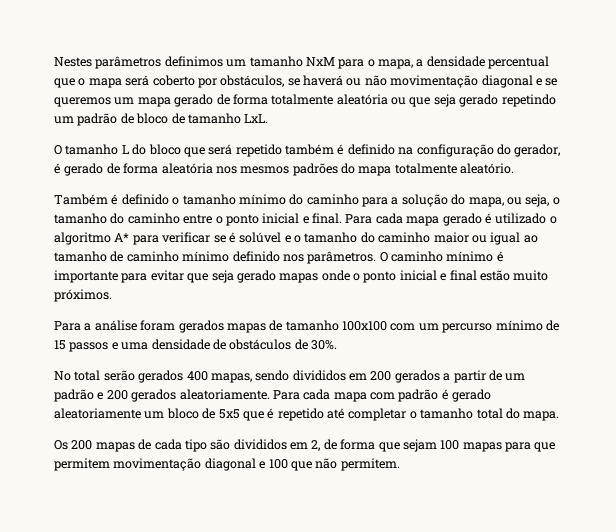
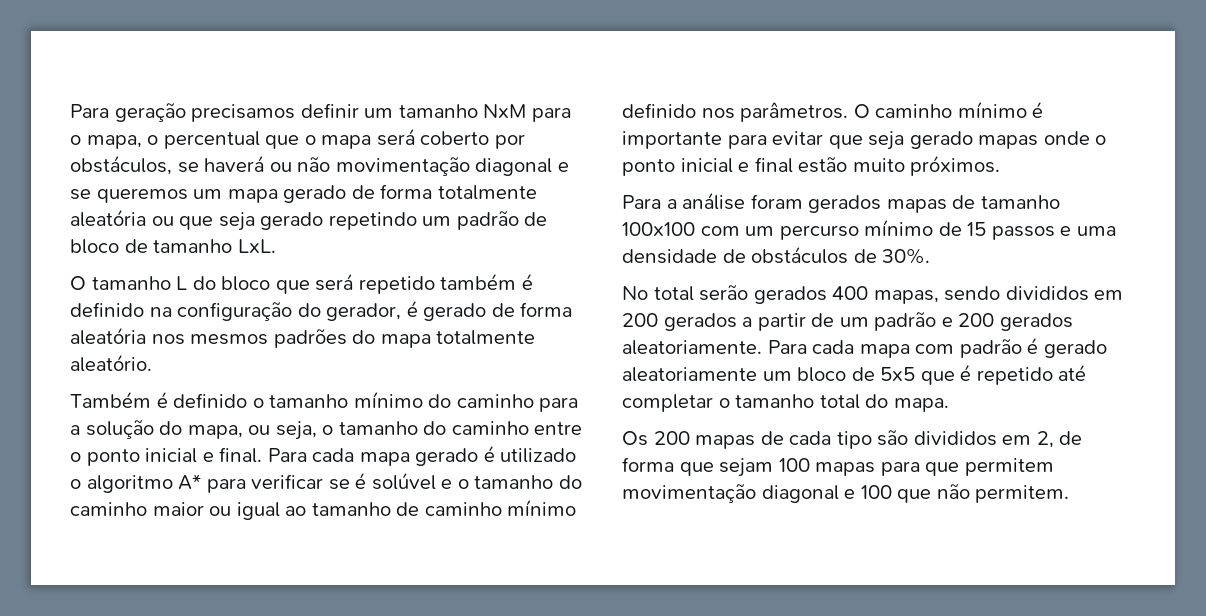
[54,56,223,69] Nestes parâmetros definimos -> [70,103,359,122] Para geração precisamos definir
[416,56,485,67] a densidade -> [147,135,159,145] o

